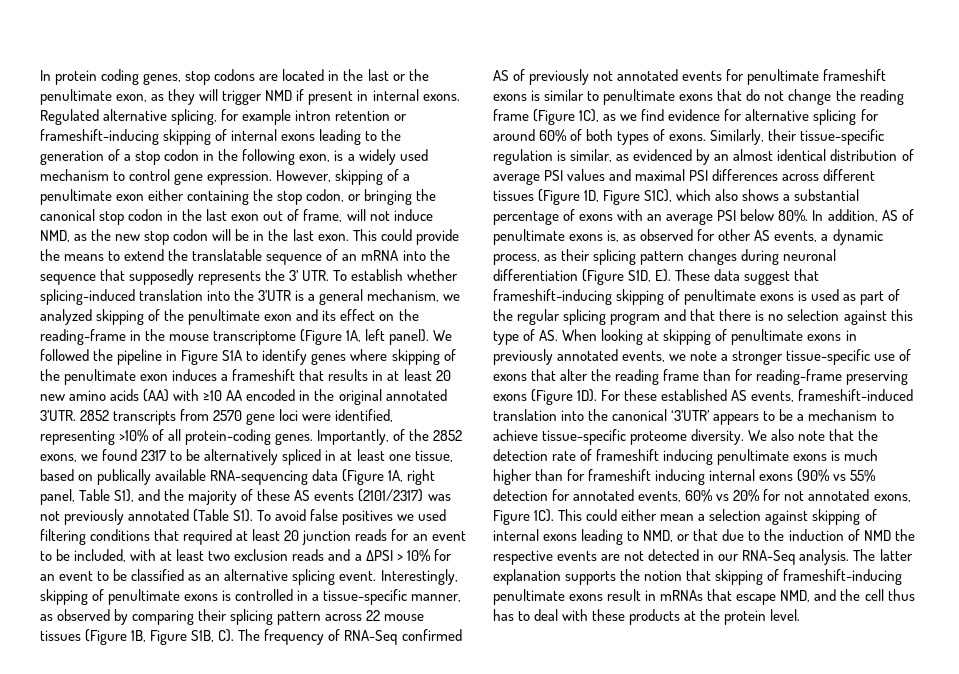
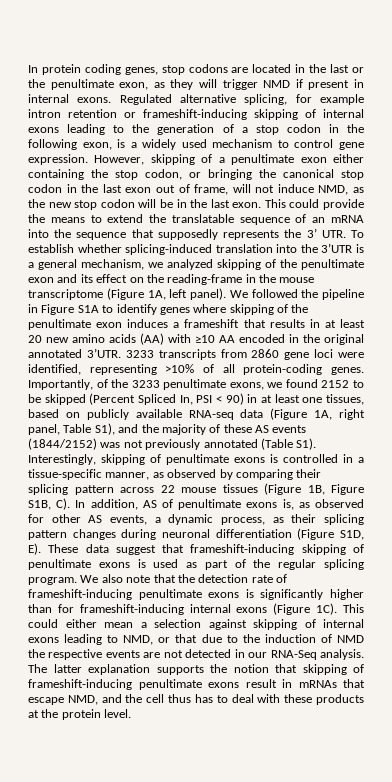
[80,410,110,421] 2852 -> [125,350,154,358] 3233
[213,410,243,421] 2570 -> [251,349,280,358] 2860
[433,430,463,441] 2852 -> [131,379,227,390] 3233 penultimate
[141,449,322,465] 2317 to be alternatively spliced -> [321,380,364,388] [28,393,244,405] 2152 to be skipped (Percent Spliced In, PSI < 90)
[414,450,453,462] tissue, -> [326,394,364,405] tissues,
[97,469,309,485] publically available RNA-sequencing -> [86,409,234,420] publicly available RNA-seq
[358,489,424,502] (2101/2317) -> [28,438,97,450] (1844/2152)
[257,509,447,525] [40,529,466,545] [40,549,452,562] [40,569,377,585] To avoid false positives we used filtering conditions that required at least 20 junction reads for an event to be included, with at least two exclusion reads and a ∆PSI > 10% for an event to be classified as an alternative splicing event. -> (317, 444) none
[238,629,462,645] [493,69,887,85] [493,89,904,105] [493,109,879,125] [493,129,885,145] [493,149,914,165] [493,169,876,185] [493,189,860,205] [493,209,809,225] The frequency of RNA-Seq confirmed AS of previously not annotated events for penultimate frameshift exons is similar to penultimate exons that do not change the reading frame (Figure 1C), as we find evidence for alternative splicing for around 60% of both types of exons. Similarly, their tissue-specific regulation is similar, as evidenced by an almost identical distribution of average PSI values and maximal PSI differences across different tissues (Figure 1D, Figure S1C), which also shows a substantial percentage of exons with an average PSI below 80%. -> (71, 504) none
[610,309,913,325] [493,329,857,345] [493,349,912,365] [493,369,909,385] [493,389,914,405] [493,409,894,425] [493,429,745,445] program and that there is no selection against this type of AS. When looking at skipping of penultimate exons in previously annotated events, we note a stronger tissue-specific use of exons that alter the reading frame than for reading-frame preserving exons (Figure 1D). For these established AS events, frameshift-induced translation into the canonical ‘3’UTR’ appears to be a mechanism to achieve tissue-specific proteome diversity. -> [28,577,77,585] program.
[596,449,879,465] frameshift inducing penultimate exons is much -> [28,589,324,600] frameshift-inducing penultimate exons is significantly
[588,469,876,485] [493,489,911,502] [493,510,530,525] frameshift inducing internal exons (90% vs 55% detection for annotated events, 60% vs 20% for not annotated exons, Figure -> [79,603,311,615] frameshift-inducing internal exons (Figure

